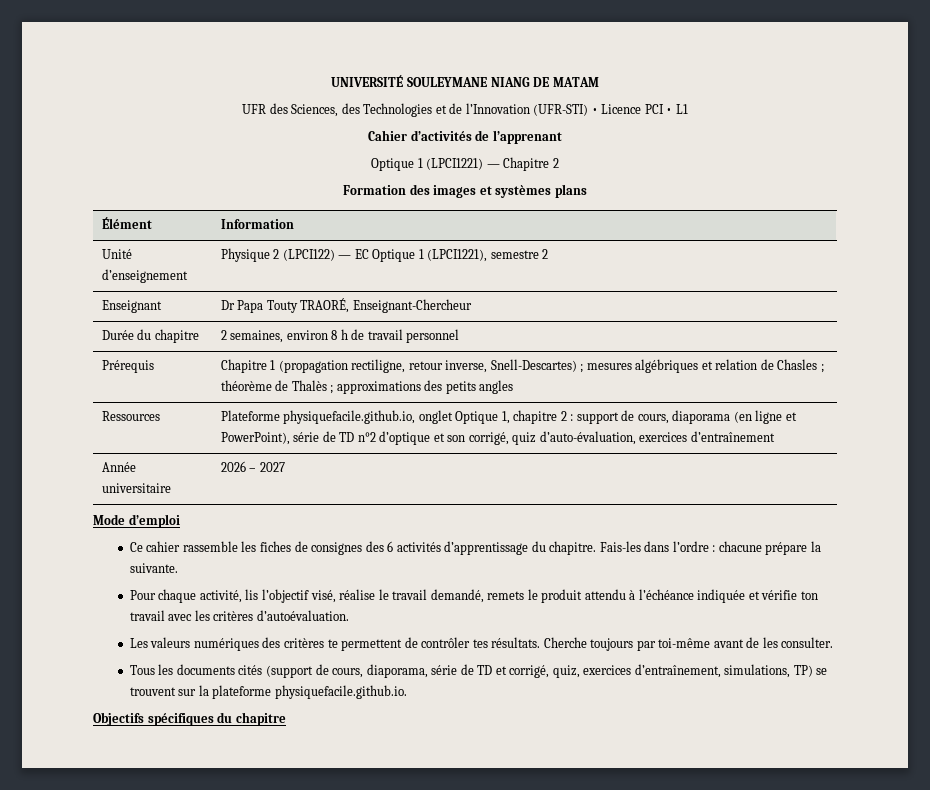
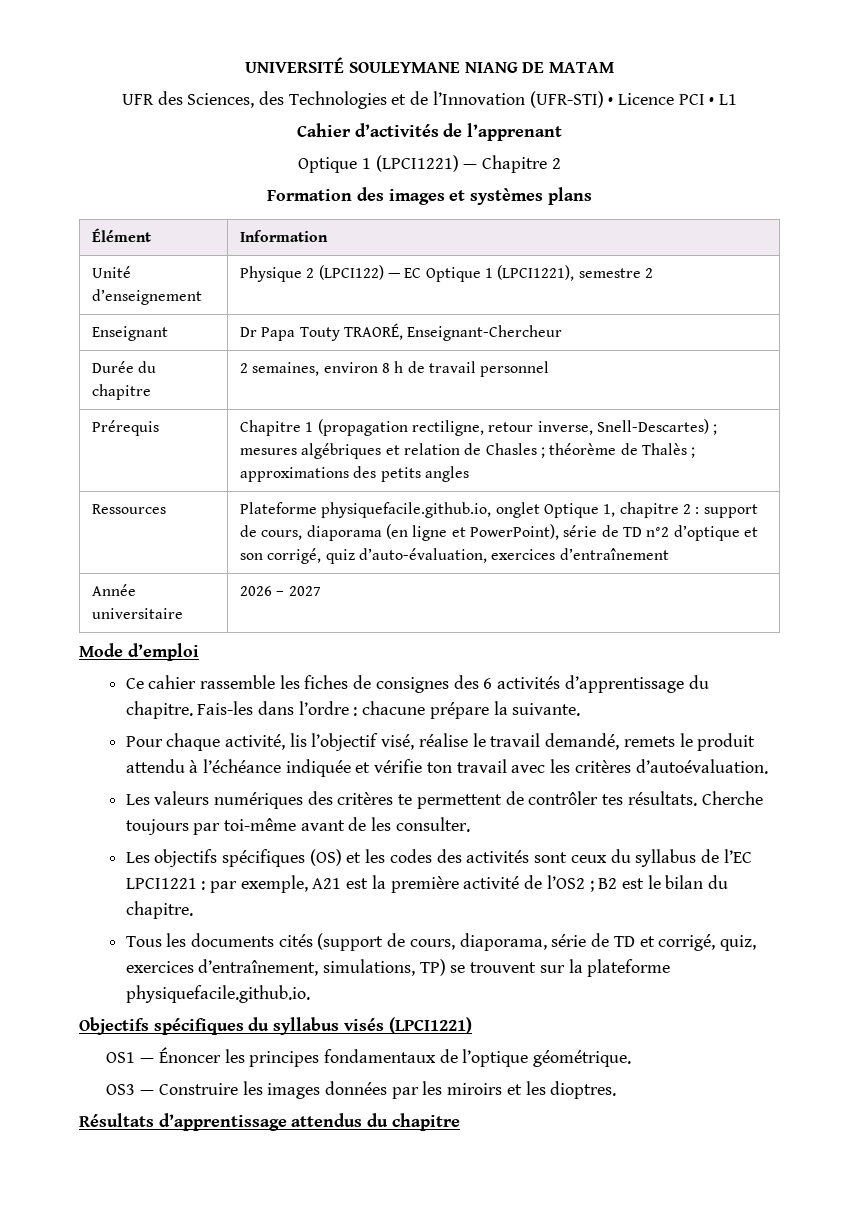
(834, 642) none -> [125,849,752,867] [125,875,729,893] [125,901,193,919] // Les objectifs spécifiques (OS) et les codes des activités sont ceux du syllabus de l’EC LPCI1221 : par exemple, A21 est la première activité de l’OS2 ; B2 est le bilan du chapitre.
(233, 717) none -> [273,1017,472,1035] [106,1047,632,1067] [106,1081,617,1099] [79,1113,389,1131] syllabus visés (LPCI1221) // OS1 — Énoncer les principes fondamentaux de l’optique géométrique. // OS3 — Construire les images données par les miroirs et les dioptres. // Résultats d’apprentissage attendus du

